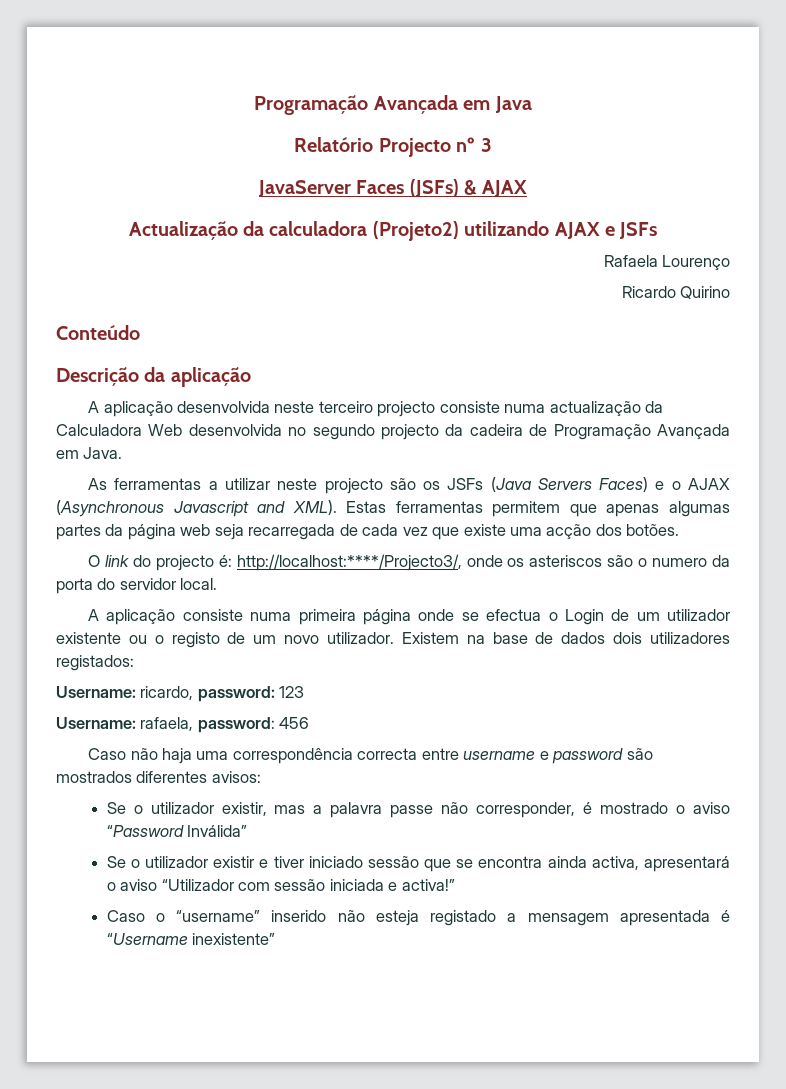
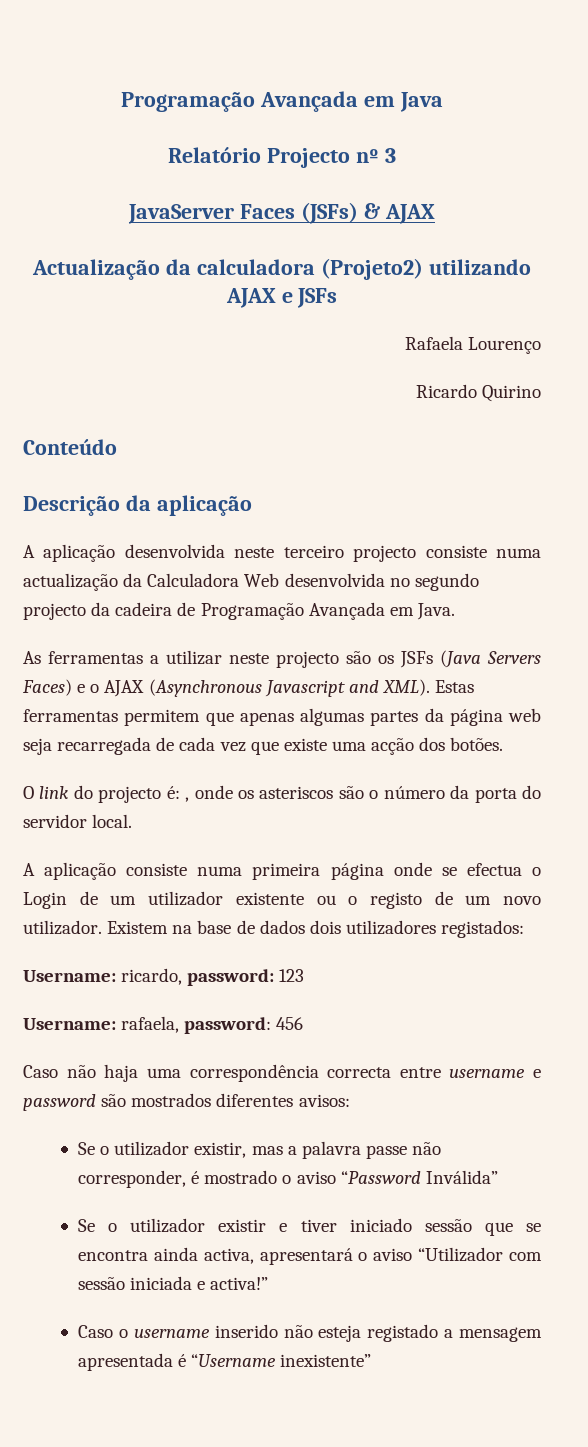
[236,554,462,571] http://localhost:****/Projecto3/, -> [185,797,190,802] ,
[652,558,708,567] numero -> [383,786,445,799] número
[176,910,261,922] “username” -> [133,1329,210,1338] username

